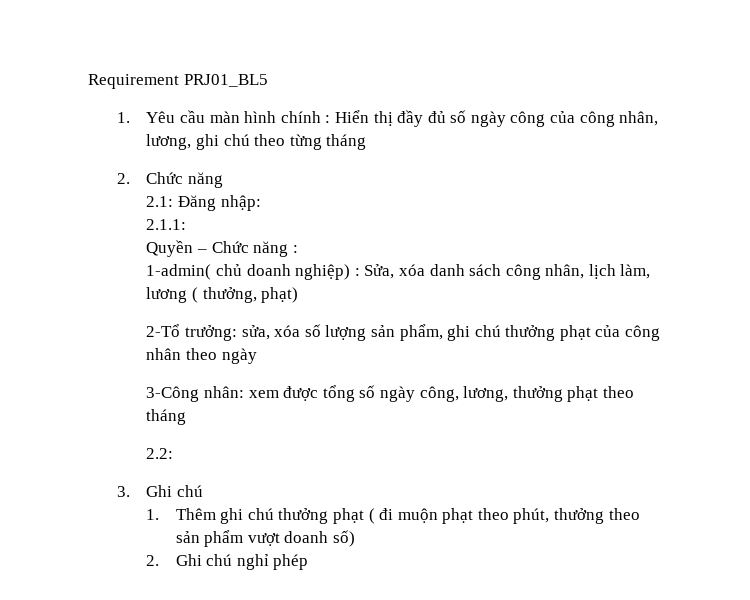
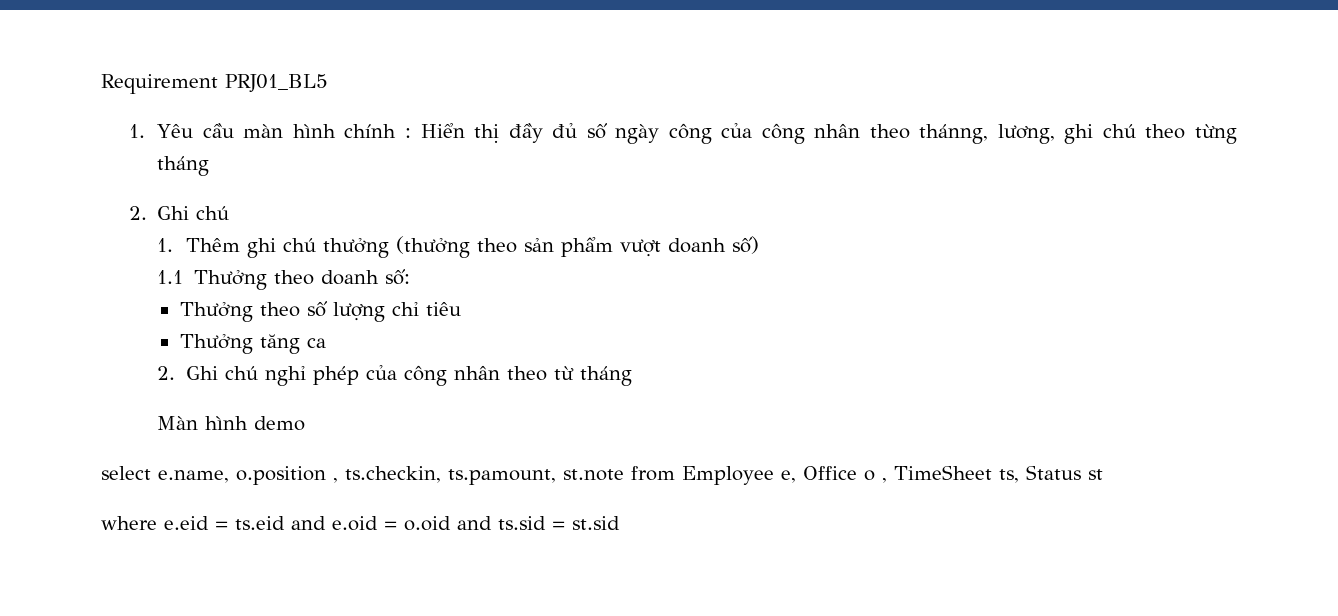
[619,111,659,126] nhân, -> [814,123,989,144] nhân theo thánng,
[146,172,223,188] [146,195,261,211] [146,219,187,230] [146,240,298,257] [146,264,651,280] [146,287,299,303] [146,324,661,341] [146,348,257,364] [146,385,634,402] [146,409,187,425] [146,448,174,459] [117,486,131,497] Chức năng // 2.1: Đăng nhập: // 2.1.1: // Quyền – Chức năng : // 1-admin( chủ doanh nghiệp) : Sửa, xóa danh sách công nhân, lịch làm, lương ( thưởng, phạt) // 2-Tổ trưởng: sửa, xóa số lượng sản phẩm, ghi chú thưởng phạt của công nhân theo ngày // 3-Công nhân: xem được tổng số ngày công, lương, thưởng phạt theo tháng // 2.2: // 3. -> (148, 213) none
[332,508,605,524] phạt ( đi muộn phạt theo phút, thưởng -> [395,236,470,258] (thưởng
[146,554,309,570] 2. Ghi chú nghỉ phép -> [157,269,410,290] [179,301,461,322] [179,334,326,354] [157,365,632,386] [157,416,306,431] [101,465,1103,485] [101,516,620,531] 1.1 Thưởng theo doanh số: // Thưởng theo số lượng chỉ tiêu // Thưởng tăng ca // 2. Ghi chú nghỉ phép của công nhân theo từ tháng // Màn hình demo // select e.name, o.position , ts.checkin, ts.pamount, st.note from Employee e, Office o , TimeSheet ts, Status st // where e.eid = ts.eid and e.oid = o.oid and ts.sid = st.sid

